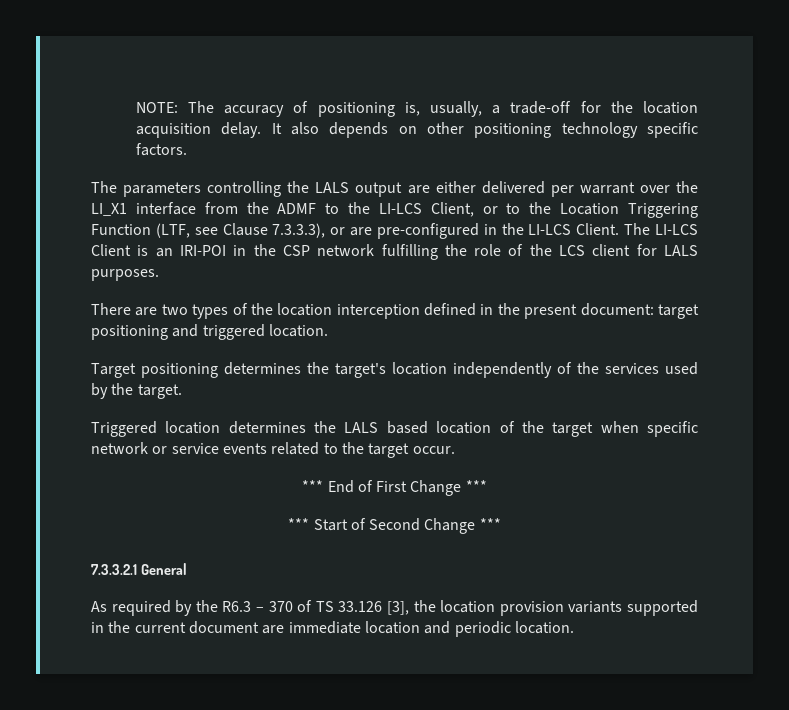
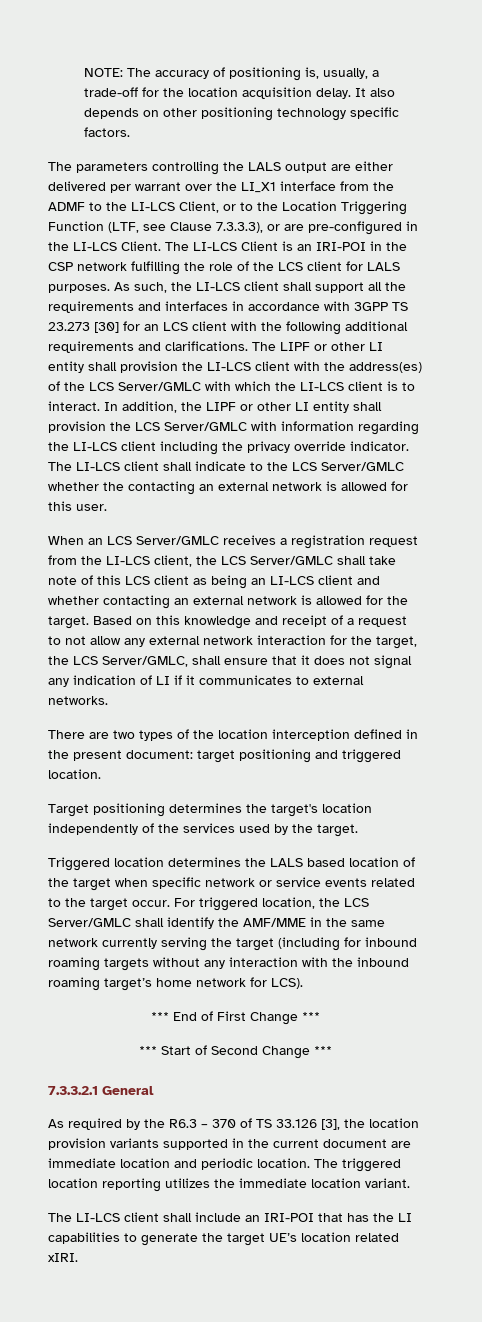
(159, 275) none -> [114,281,406,293] [48,301,408,313] [48,321,408,335] [48,341,383,353] [48,361,422,373] [48,381,415,391] [48,401,382,413] [48,421,419,435] [48,441,409,455] [48,461,404,471] [48,481,408,495] [48,501,107,511] [48,535,418,549] [48,555,396,567] [48,575,380,589] [48,595,408,609] [48,615,407,629] [48,635,417,649] [48,655,412,669] [48,675,364,687] [48,696,108,705] As such, the LI-LCS client shall support all the requirements and interfaces in accordance with 3GPP TS 23.273 [30] for an LCS client with the following additional requirements and clarifications. The LIPF or other LI entity shall provision the LI-LCS client with the address(es) of the LCS Server/GMLC with which the LI-LCS client is to interact. In addition, the LIPF or other LI entity shall provision the LCS Server/GMLC with information regarding the LI-LCS client including the privacy override indicator. The LI-LCS client shall indicate to the LCS Server/GMLC whether the contacting an external network is allowed for this user. // When an LCS Server/GMLC receives a registration request from the LI-LCS client, the LCS Server/GMLC shall take note of this LCS client as being an LI-LCS client and whether contacting an external network is allowed for the target. Based on this knowledge and receipt of a request to not allow any external network interaction for the target, the LCS Server/GMLC, shall ensure that it does not signal any indication of LI if it communicates to external networks.
(455, 450) none -> [174,897,369,911] [48,917,385,929] [48,937,417,951] [48,957,409,971] [48,977,303,991] For triggered location, the LCS Server/GMLC shall identify the AMF/MME in the same network currently serving the target (including for inbound roaming targets without any interaction with the inbound roaming target’s home network for LCS).
(574, 627) none -> [314,1158,401,1172] [48,1178,410,1192] [48,1212,412,1222] [48,1232,399,1246] [48,1253,78,1262] The triggered location reporting utilizes the immediate location variant. // The LI-LCS client shall include an IRI-POI that has the LI capabilities to generate the target UE’s location related xIRI.

